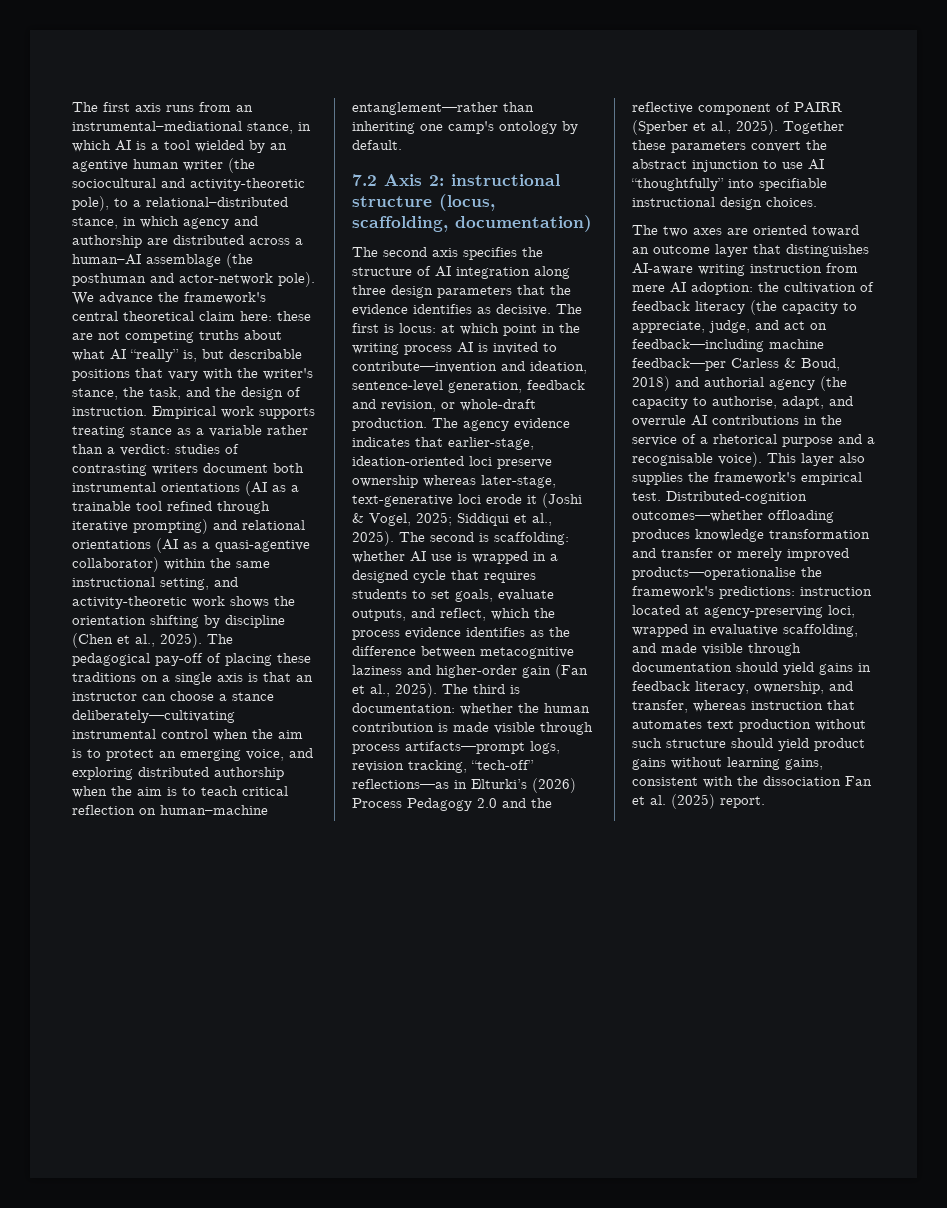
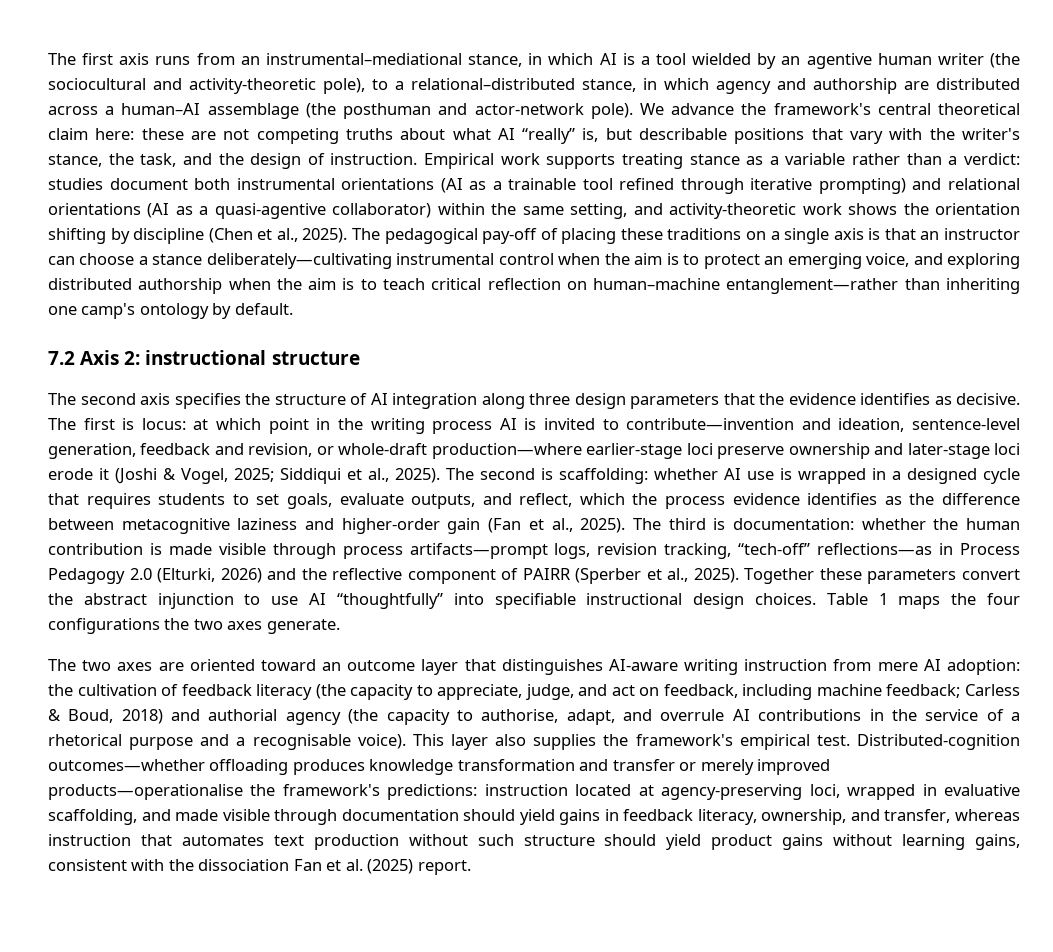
[225,444,239,454] [72,464,198,476] of contrasting writers -> (103, 184) none
[72,577,155,587] instructional -> (564, 210) none
[439,194,495,211] [352,215,592,232] (locus, scaffolding, documentation) -> (360, 358) none
[352,418,570,431] [352,437,534,450] [352,456,552,469] [352,475,556,488] [352,495,453,507] production. The agency evidence indicates that earlier-stage, ideation-oriented loci preserve ownership whereas later-stage, text-generative -> [431,443,990,459] production—where earlier-stage loci preserve ownership and later-stage
[471,778,576,793] Elturki’s (2026) -> (954, 549) none
(497, 803) none -> [157,568,262,583] (Elturki, 2026)
(817, 202) none -> [826,593,1020,609] [48,618,340,634] Table 1 maps the four configurations the two axes generate.
[632,339,824,352] [632,358,726,371] feedback—including machine feedback—per -> [663,684,961,700] feedback, including machine feedback;

